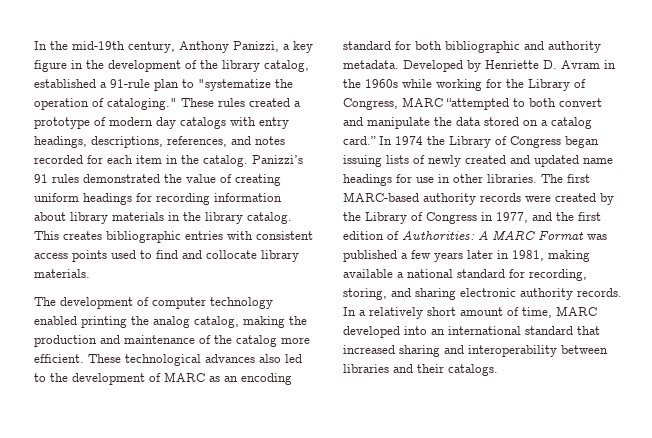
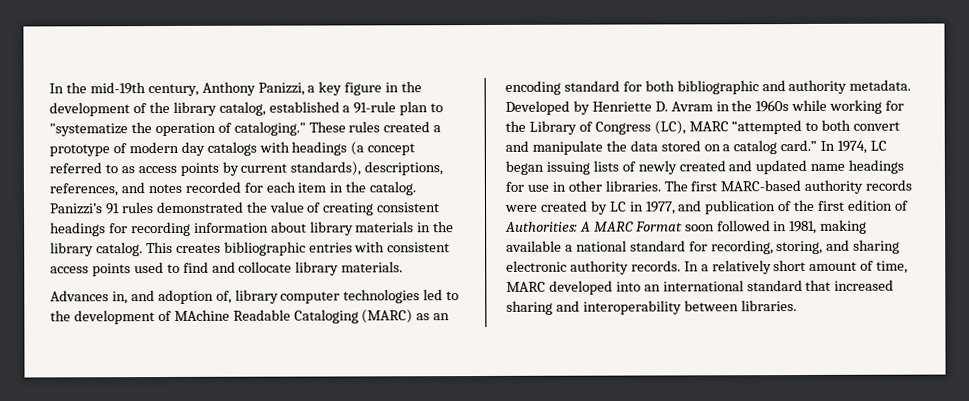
[259,117,289,129] [34,136,87,148] entry headings, -> [291,141,416,156] [49,161,362,176] headings (a concept referred to as access points by current standards),
[34,193,79,202] uniform -> [377,202,441,213] consistent
[34,297,273,309] [34,316,307,328] [34,335,310,347] [34,354,281,366] The development of computer technology enabled printing the analog catalog, making the production and maintenance of the catalog more efficient. These technological advances also -> [50,289,421,305] Advances in, and adoption of, library computer technologies
[164,372,205,382] MARC -> [173,309,414,324] MAchine Readable Cataloging (MARC)
[343,98,398,110] Congress, -> [594,120,686,135] Congress (LC),
[395,136,561,148] 1974 the Library of Congress -> [837,140,888,154] 1974, LC
[343,212,477,224] the Library of Congress -> [609,201,627,212] LC
(552, 216) none -> [705,200,793,215] publication of
[587,234,607,240] [343,250,493,262] was published a few years later -> [684,220,771,232] soon followed
[343,364,498,376] libraries and their catalogs. -> [740,300,797,312] libraries.

